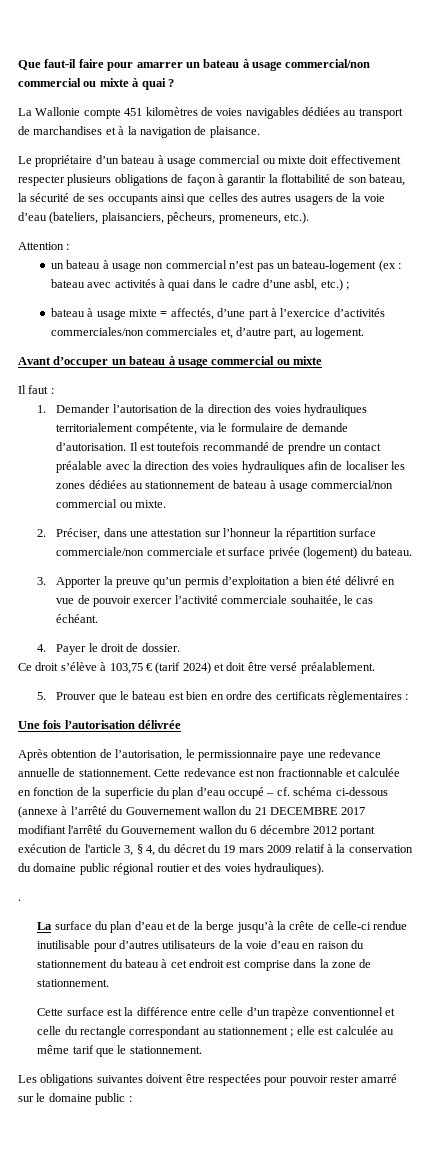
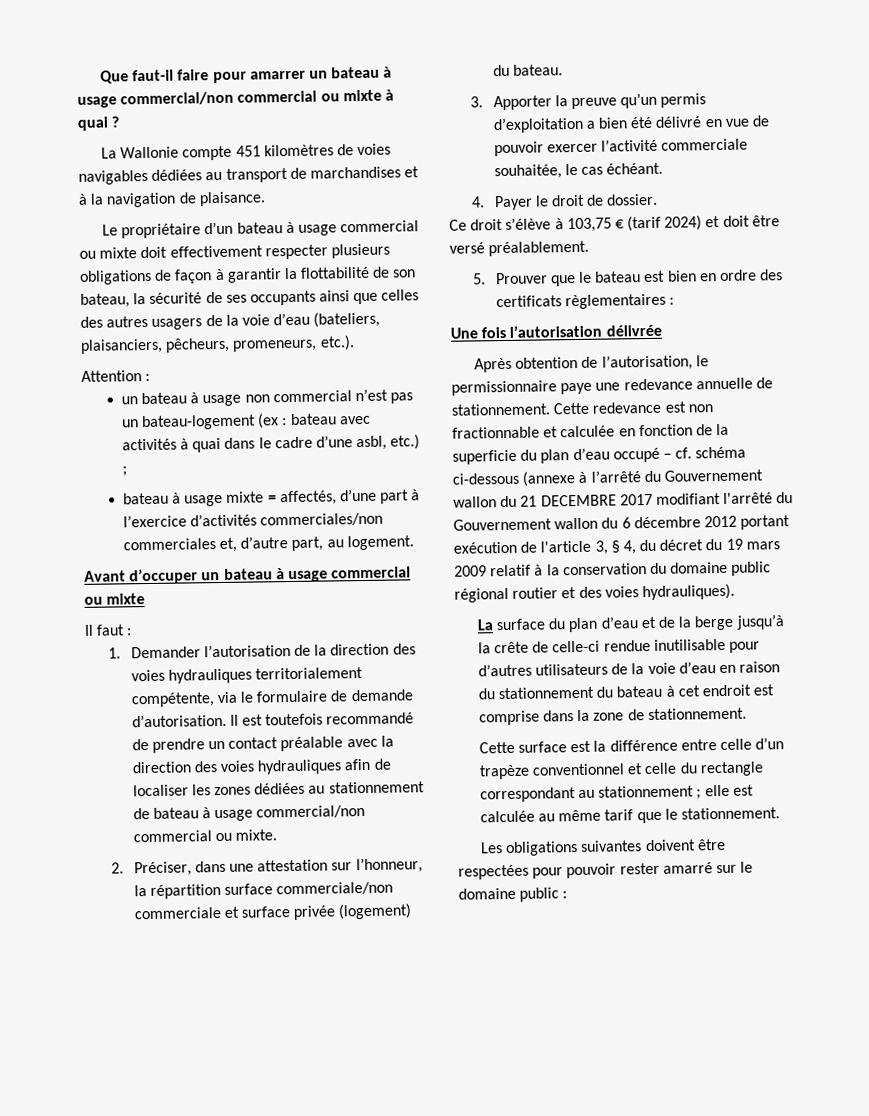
[223,528,272,537] l’honneur -> [355,857,423,874] l’honneur,
[18,899,21,901] // . -> (735, 592) none

